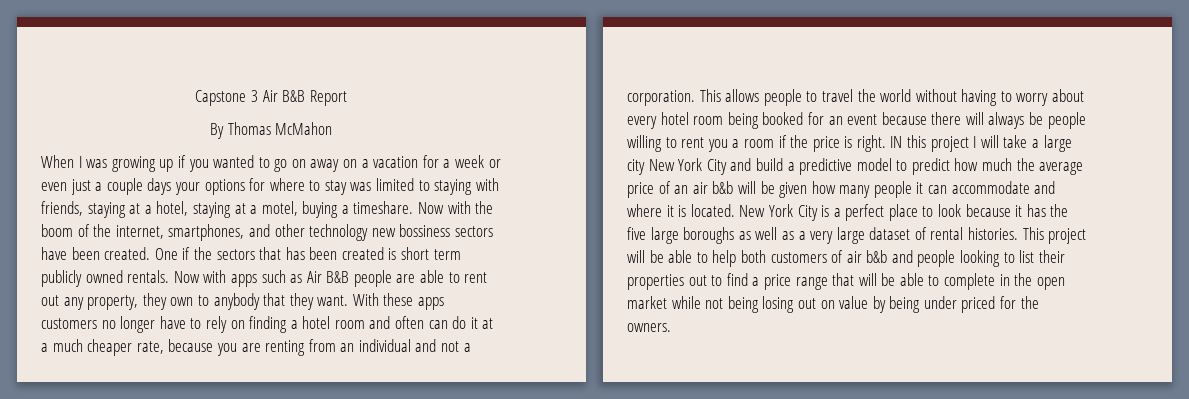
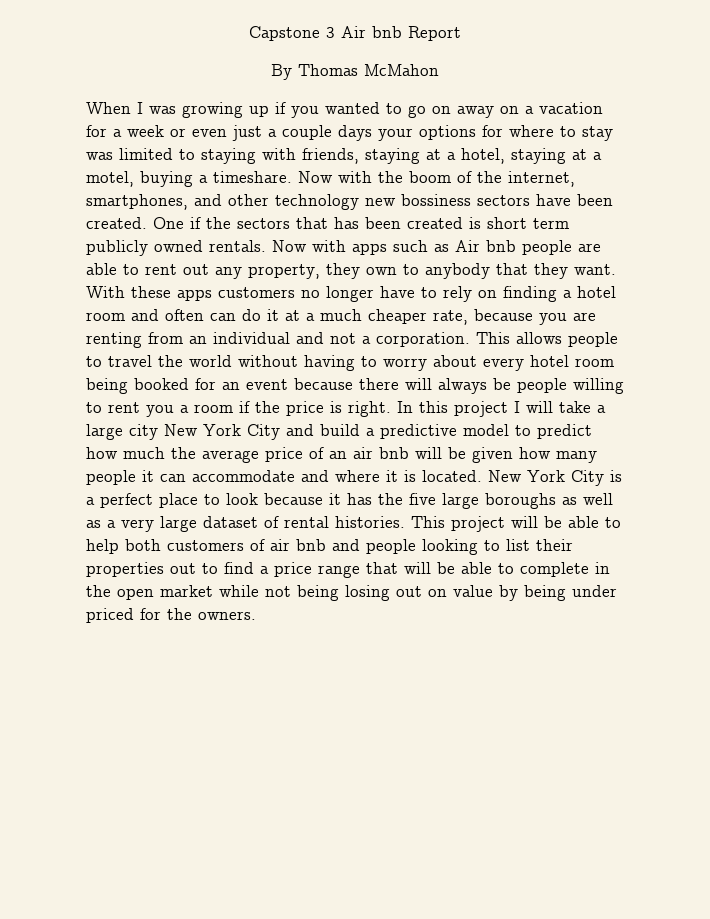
[282,90,306,102] B&B -> [372,26,402,38] bnb
[326,271,350,283] B&B -> [486,240,516,252] bnb
[890,136,903,148] IN -> [397,401,413,413] In
[712,181,734,194] b&b -> [379,447,409,459] bnb
[866,250,888,263] b&b -> [296,539,326,551] bnb

